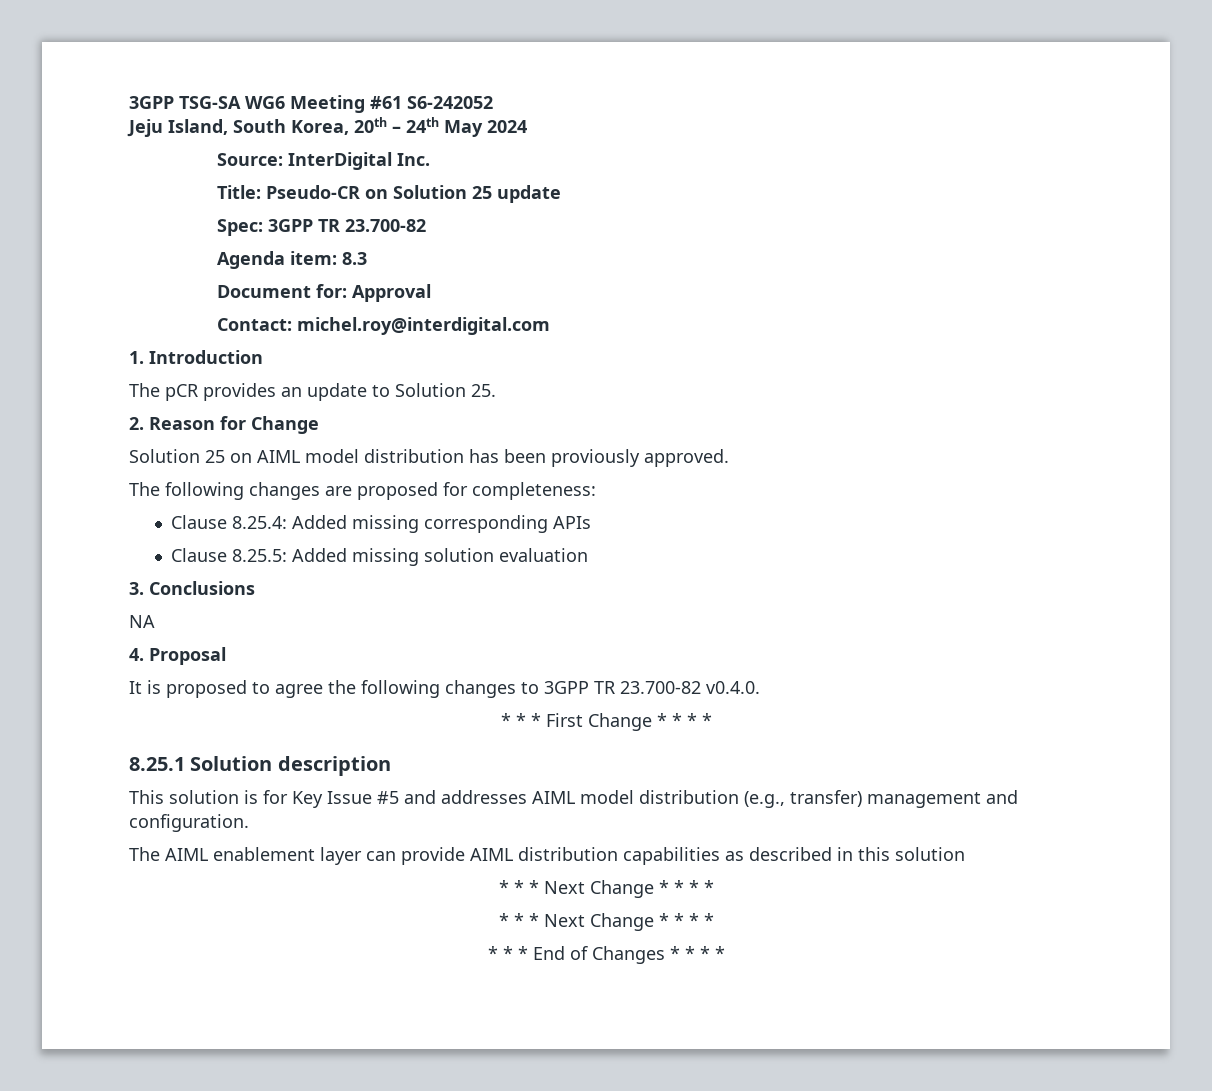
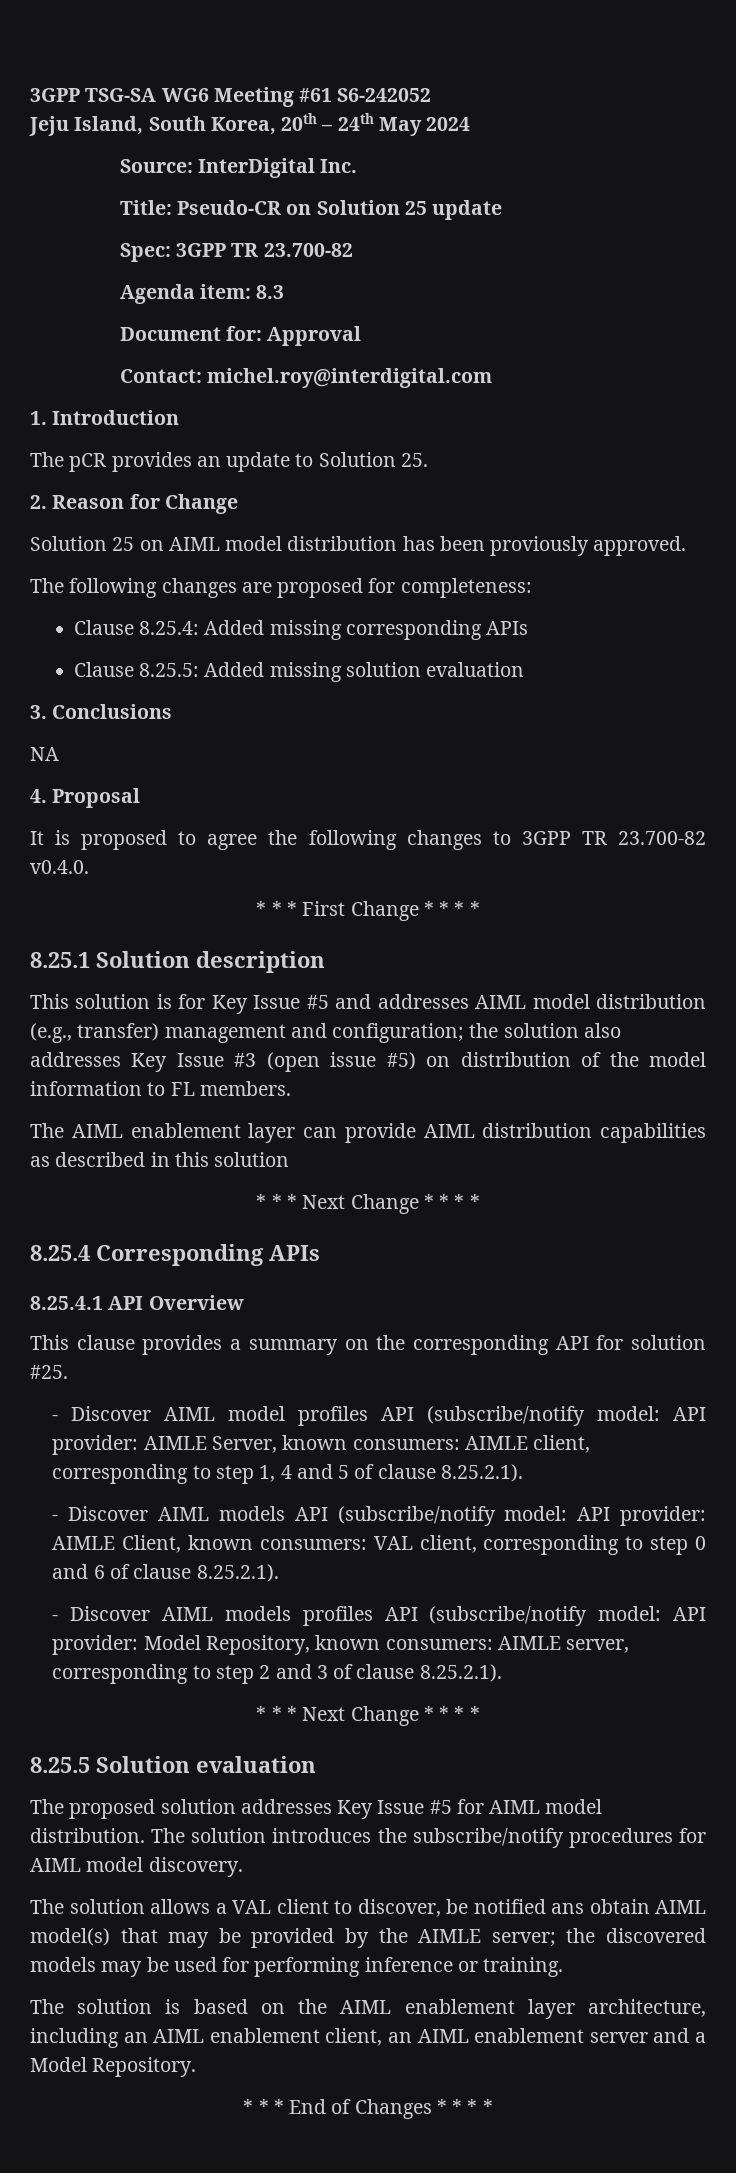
[129,814,249,832] configuration. -> [332,1023,621,1043] [30,1052,707,1072] [30,1081,291,1096] configuration; the solution also addresses Key Issue #3 (open issue #5) on distribution of the model information to FL members.
[498,913,714,931] // * * * Next Change * * * * -> [30,1244,320,1266] [30,1295,244,1310] [30,1335,707,1355] [30,1365,68,1379] [52,1406,706,1426] [52,1435,591,1455] [52,1464,523,1484] [52,1506,706,1526] [52,1535,707,1555] [52,1564,279,1582] [52,1606,706,1626] [52,1635,630,1655] [52,1664,502,1684] [256,1706,480,1726] [30,1756,316,1773] [30,1799,603,1819] [30,1828,706,1848] [30,1857,243,1877] [30,1899,706,1917] [30,1928,707,1948] [30,1957,564,1977] [30,1999,706,2019] [30,2028,707,2048] [30,2057,197,2077] // 8.25.4 Corresponding APIs // 8.25.4.1 API Overview // This clause provides a summary on the corresponding API for solution #25. // - Discover AIML model profiles API (subscribe/notify model: API provider: AIMLE Server, known consumers: AIMLE client, corresponding to step 1, 4 and 5 of clause 8.25.2.1). // - Discover AIML models API (subscribe/notify model: API provider: AIMLE Client, known consumers: VAL client, corresponding to step 0 and 6 of clause 8.25.2.1). // - Discover AIML models profiles API (subscribe/notify model: API provider: Model Repository, known consumers: AIMLE server, corresponding to step 2 and 3 of clause 8.25.2.1). // * * * Next Change * * * * // 8.25.5 Solution evaluation // The proposed solution addresses Key Issue #5 for AIML model distribution. The solution introduces the subscribe/notify procedures for AIML model discovery. // The solution allows a VAL client to discover, be notified ans obtain AIML model(s) that may be provided by the AIMLE server; the discovered models may be used for performing inference or training. // The solution is based on the AIML enablement layer architecture, including an AIML enablement client, an AIML enablement server and a Model Repository.

